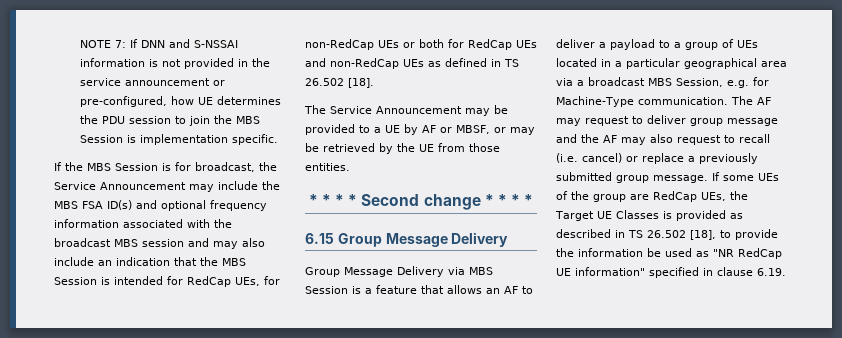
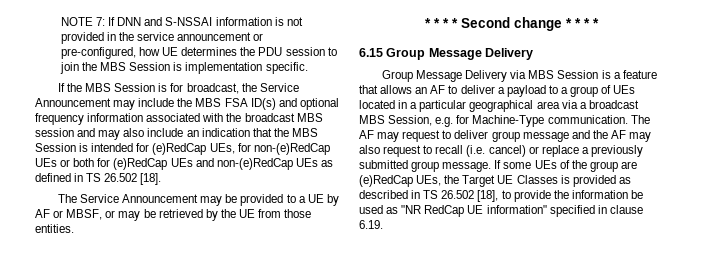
[187,276,231,287] RedCap -> [152,143,207,155] (e)RedCap
[305,39,374,50] non-RedCap -> [253,143,330,155] non-(e)RedCap
[468,39,512,50] RedCap -> [113,158,168,170] (e)RedCap
[330,58,399,69] non-RedCap -> [216,158,293,170] non-(e)RedCap
[653,191,697,202] RedCap -> [359,175,413,187] (e)RedCap

